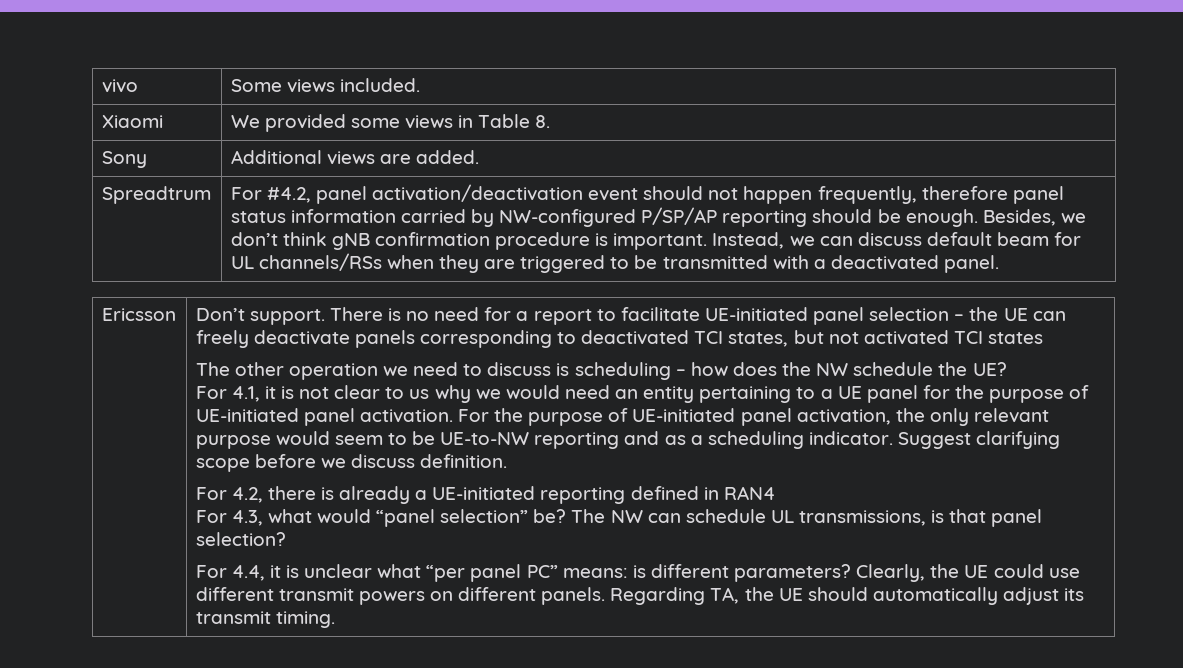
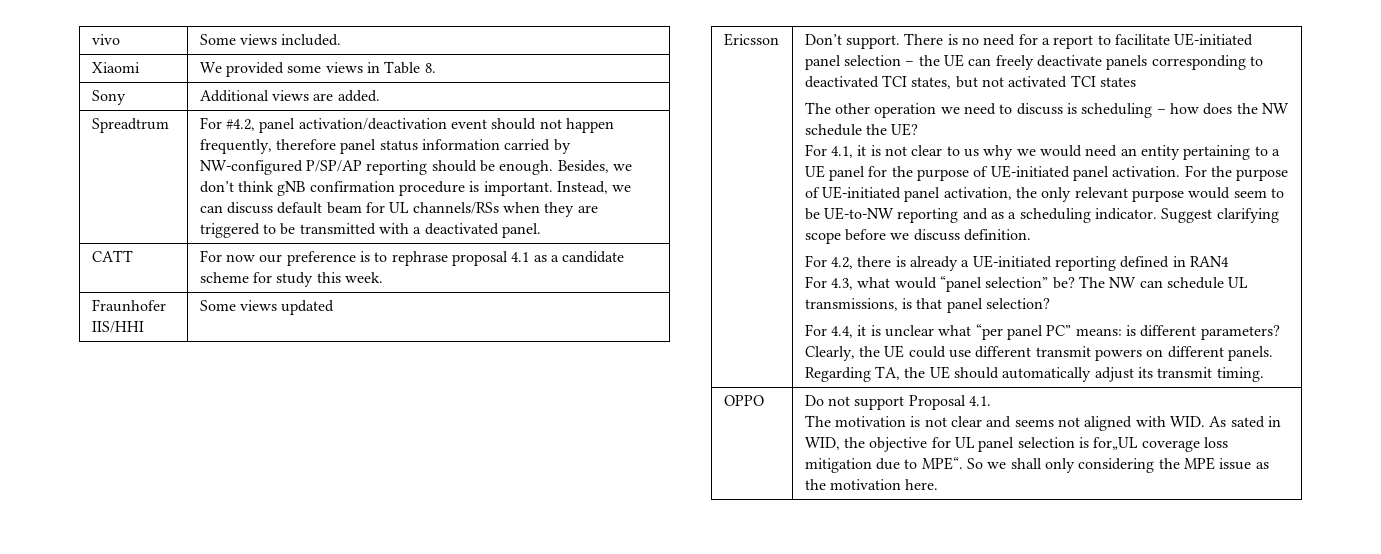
(1000, 264) none -> [91,250,133,262] [199,250,625,266] [199,272,384,287] [91,299,166,312] [91,321,144,333] [199,300,335,315] // CATT | For now our preference is to rephrase proposal 4.1 as a candidate scheme for study this week. // Fraunhofer IIS/HHI | Some views updated
(335, 619) none -> [723,395,764,406] [804,395,992,410] [804,415,1281,431] [804,437,1229,452] [804,457,1269,473] [804,479,939,490] // OPPO | Do not support Proposal 4.1. // The motivation is not clear and seems not aligned with WID. As sated in WID, the objective for UL panel selection is for„UL coverage loss mitigation due to MPE“. So we shall only considering the MPE issue as the motivation here.

